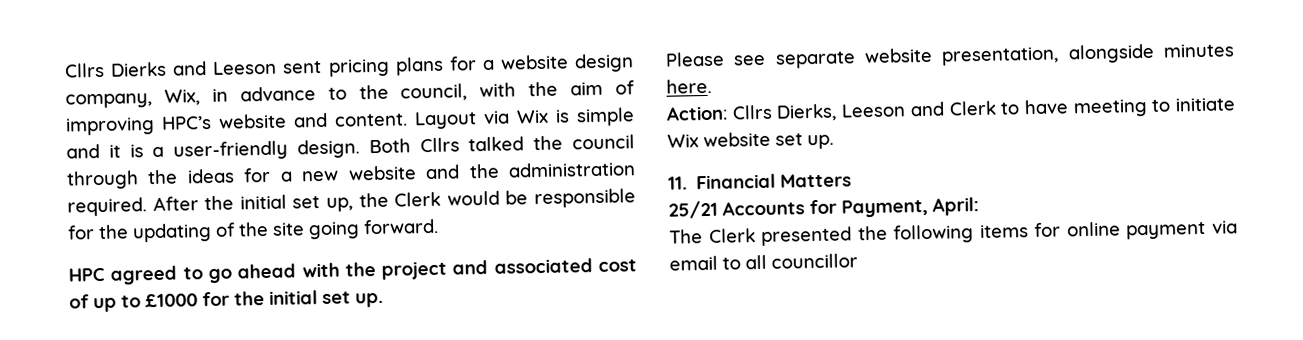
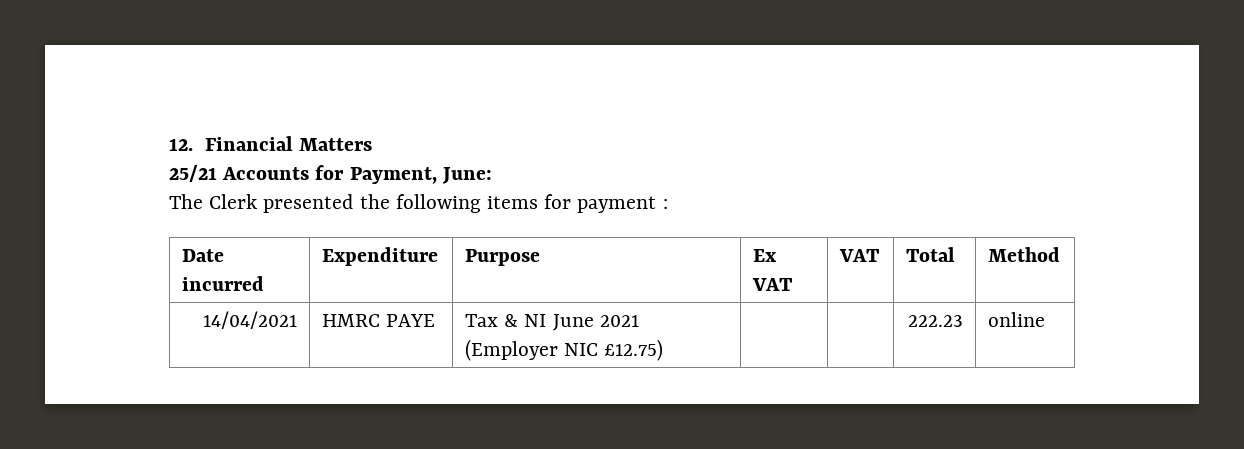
[64,53,635,78] [65,80,635,109] [65,107,635,136] [66,134,635,161] [66,161,637,190] [67,188,637,217] [67,218,439,243] [68,258,637,285] [69,290,384,313] [665,43,1235,69] [666,78,712,94] [666,97,1236,122] [667,131,834,150] [668,176,688,190] Cllrs Dierks and Leeson sent pricing plans for a website design company, Wix, in advance to the council, with the aim of improving HPC’s website and content. Layout via Wix is simple and it is a user-friendly design. Both Cllrs talked the council through the ideas for a new website and the administration required. After the initial set up, the Clerk would be responsible for the updating of the site going forward. // HPC agreed to go ahead with the project and associated cost of up to £1000 for the initial set up. // Please see separate website presentation, alongside minutes here. // Action: Cllrs Dierks, Leeson and Clerk to have meeting to initiate Wix website set up. // 11. -> [169,138,193,151] 12.
[932,197,979,216] April: -> [441,167,492,184] June:
[1066,220,1238,240] [669,253,858,271] online payment via email to all councillor -> [577,196,668,213] [181,249,224,262] [181,276,264,291] [321,247,438,266] [464,249,540,266] [752,249,777,262] [751,278,793,291] [838,249,880,262] [905,247,955,262] [987,247,1060,262] [203,311,298,329] [321,314,436,327] [464,314,639,331] [464,339,664,361] [908,315,964,327] [987,312,1045,327] payment : // Date incurred | Expenditure | Purpose | Ex VAT | VAT | Total | Method // 14/04/2021 | HMRC PAYE | Tax & NI June 2021 (Employer NIC £12.75) | | | 222.23 | online

